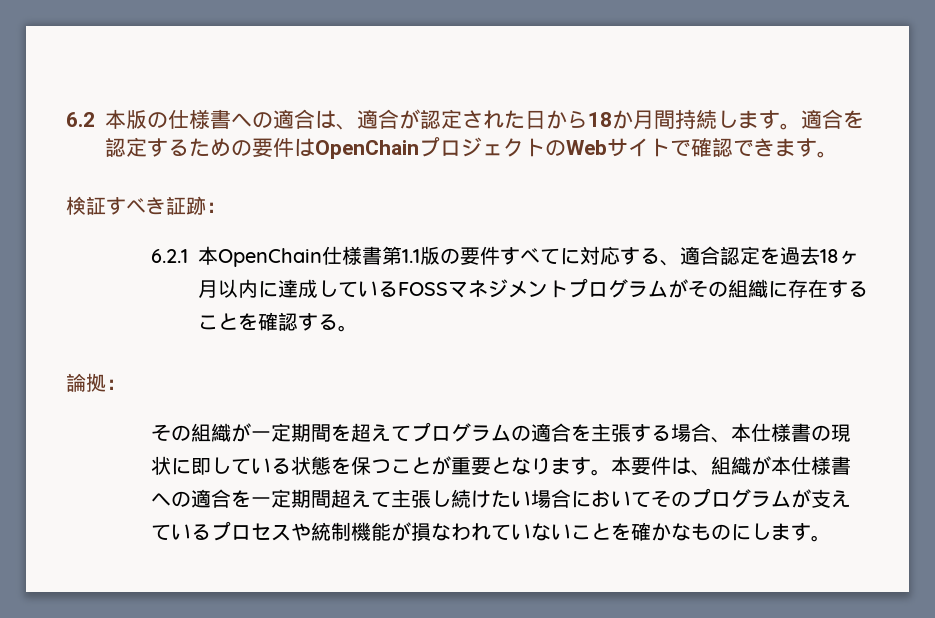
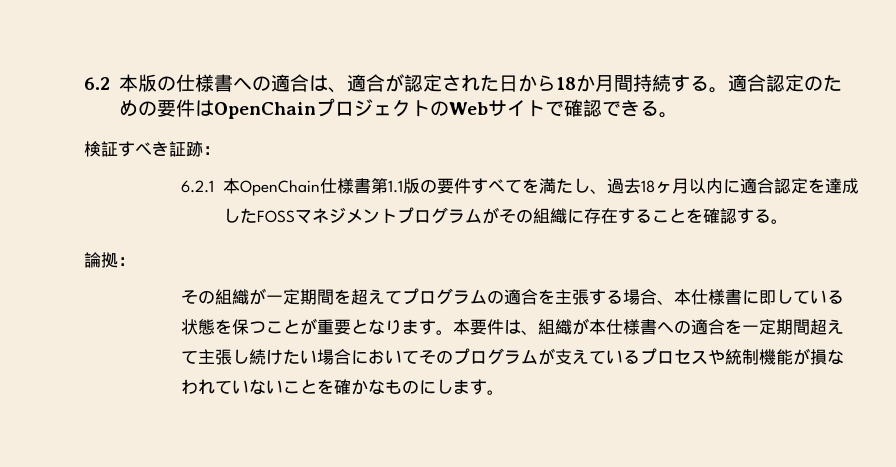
[717,109,864,130] [105,137,189,157] します。適合を認定する -> [670,74,823,93] する。適合認定の
[775,138,817,157] ます -> [640,100,660,116] る
[559,246,780,266] に対応する、適合認定を -> [521,178,607,194] を満たし、
[277,279,398,298] 達成している -> [739,178,859,194] [222,208,257,223] 適合認定を達成した
[810,424,851,442] [150,456,171,475] の現状 -> (743, 297) none

